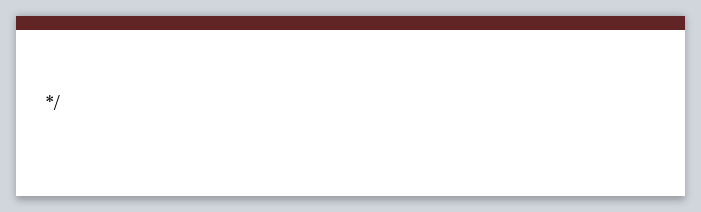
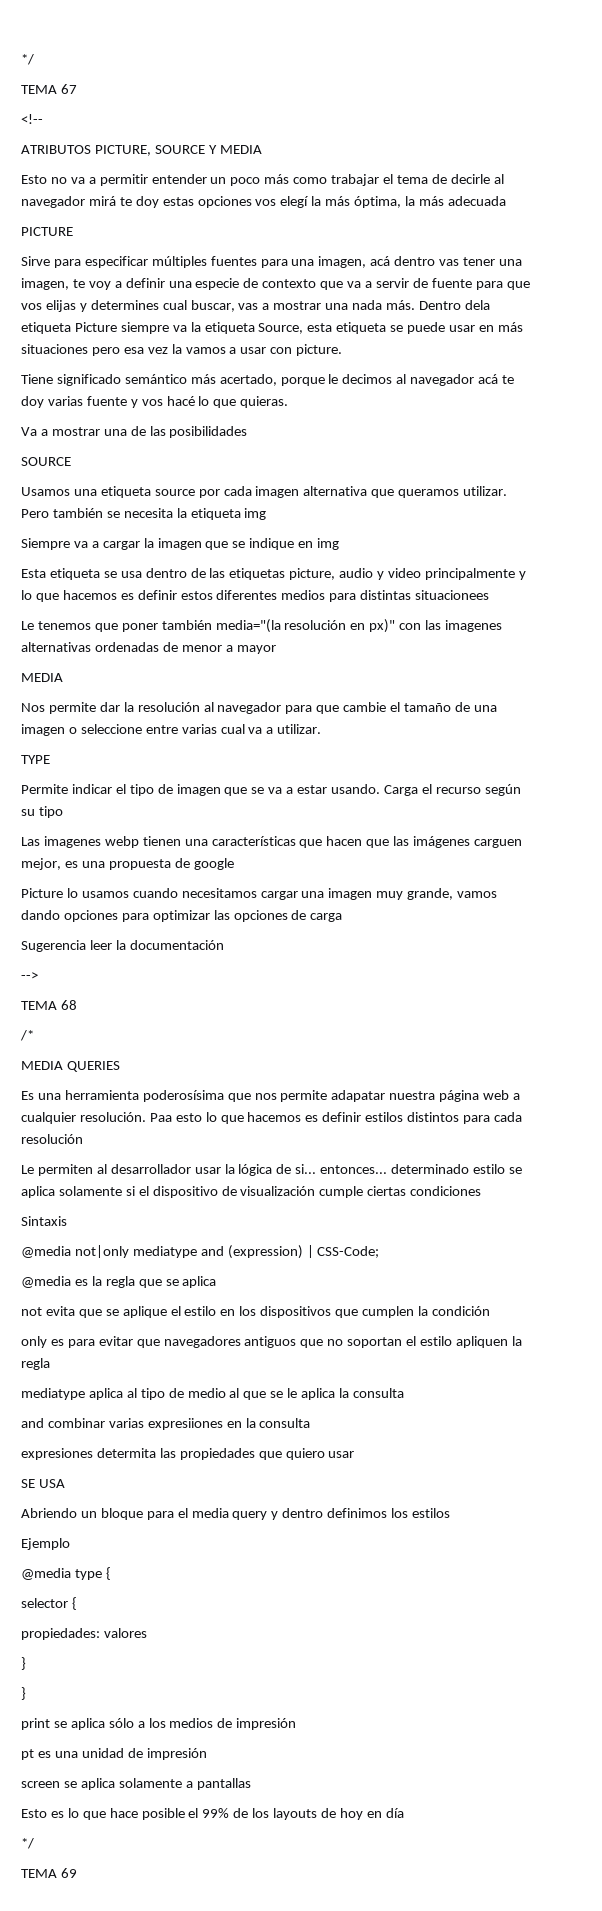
[46,95,60,110] */ -> [21,54,34,65] [21,84,77,94] [21,114,43,124] [21,145,262,156] [21,174,504,186] [21,196,506,208] [21,227,73,236] [21,256,522,268] [21,278,530,290] [21,300,490,312] [21,322,523,334] [21,344,343,356] [21,374,515,386] [21,396,289,408] [21,426,248,438] [21,457,71,466] [21,486,508,498] [21,508,267,520] [21,538,340,550] [21,568,526,580] [21,590,490,602] [21,619,503,633] [21,642,276,654] [21,673,63,682] [21,702,497,714] [21,724,322,736] [21,755,50,764] [21,784,521,796] [21,806,63,818] [21,836,523,848] [21,858,234,870] [21,888,498,900] [21,910,343,922] [21,940,224,952] [21,972,38,980] [21,1000,77,1010] [20,1030,34,1041] [21,1061,120,1072] [21,1090,521,1102] [21,1112,522,1124] [21,1134,83,1144] [21,1164,522,1176] [21,1186,482,1198] [21,1216,67,1226] [21,1245,380,1259] [21,1276,217,1288] [21,1306,490,1318] [21,1336,522,1348] [21,1358,50,1370] [21,1388,404,1400] [21,1418,311,1430] [21,1448,355,1460] [21,1479,65,1488] [21,1508,451,1520] [21,1538,70,1550] [21,1567,111,1580] [21,1597,77,1610] [21,1628,147,1640] [21,1657,26,1670] [21,1687,26,1700] [21,1718,297,1730] [21,1748,207,1760] [21,1778,251,1790] [21,1808,404,1820] [21,1838,34,1849] [21,1868,77,1878] */ // TEMA 67 // <!-- // ATRIBUTOS PICTURE, SOURCE Y MEDIA // Esto no va a permitir entender un poco más como trabajar el tema de decirle al navegador mirá te doy estas opciones vos elegí la más óptima, la más adecuada // PICTURE // Sirve para especificar múltiples fuentes para una imagen, acá dentro vas tener una imagen, te voy a definir una especie de contexto que va a servir de fuente para que vos elijas y determines cual buscar, vas a mostrar una nada más. Dentro dela etiqueta Picture siempre va la etiqueta Source, esta etiqueta se puede usar en más situaciones pero esa vez la vamos a usar con picture. // Tiene significado semántico más acertado, porque le decimos al navegador acá te doy varias fuente y vos hacé lo que quieras. // Va a mostrar una de las posibilidades // SOURCE // Usamos una etiqueta source por cada imagen alternativa que queramos utilizar. Pero también se necesita la etiqueta img // Siempre va a cargar la imagen que se indique en img // Esta etiqueta se usa dentro de las etiquetas picture, audio y video principalmente y lo que hacemos es definir estos diferentes medios para distintas situacionees // Le tenemos que poner también media="(la resolución en px)" con las imagenes alternativas ordenadas de menor a mayor // MEDIA // Nos permite dar la resolución al navegador para que cambie el tamaño de una imagen o seleccione entre varias cual va a utilizar. // TYPE // Permite indicar el tipo de imagen que se va a estar usando. Carga el recurso según su tipo // Las imagenes webp tienen una características que hacen que las imágenes carguen mejor, es una propuesta de google // Picture lo usamos cuando necesitamos cargar una imagen muy grande, vamos dando opciones para optimizar las opciones de carga // Sugerencia leer la documentación // --> // TEMA 68 // /* // MEDIA QUERIES // Es una herramienta poderosísima que nos permite adapatar nuestra página web a cualquier resolución. Paa esto lo que hacemos es definir estilos distintos para cada resolución // Le permiten al desarrollador usar la lógica de si... entonces... determinado estilo se aplica solamente si el dispositivo de visualización cumple ciertas condiciones // Sintaxis // @media not|only mediatype and (expression) | CSS-Code; // @media es la regla que se aplica // not evita que se aplique el estilo en los dispositivos que cumplen la condición // only es para evitar que navegadores antiguos que no soportan el estilo apliquen la regla // mediatype aplica al tipo de medio al que se le aplica la consulta // and combinar varias expresiiones en la consulta // expresiones determita las propiedades que quiero usar // SE USA // Abriendo un bloque para el media query y dentro definimos los estilos // Ejemplo // @media type { // selector { // propiedades: valores // } // } // print se aplica sólo a los medios de impresión // pt es una unidad de impresión // screen se aplica solamente a pantallas // Esto es lo que hace posible el 99% de los layouts de hoy en día // */ // TEMA 69

